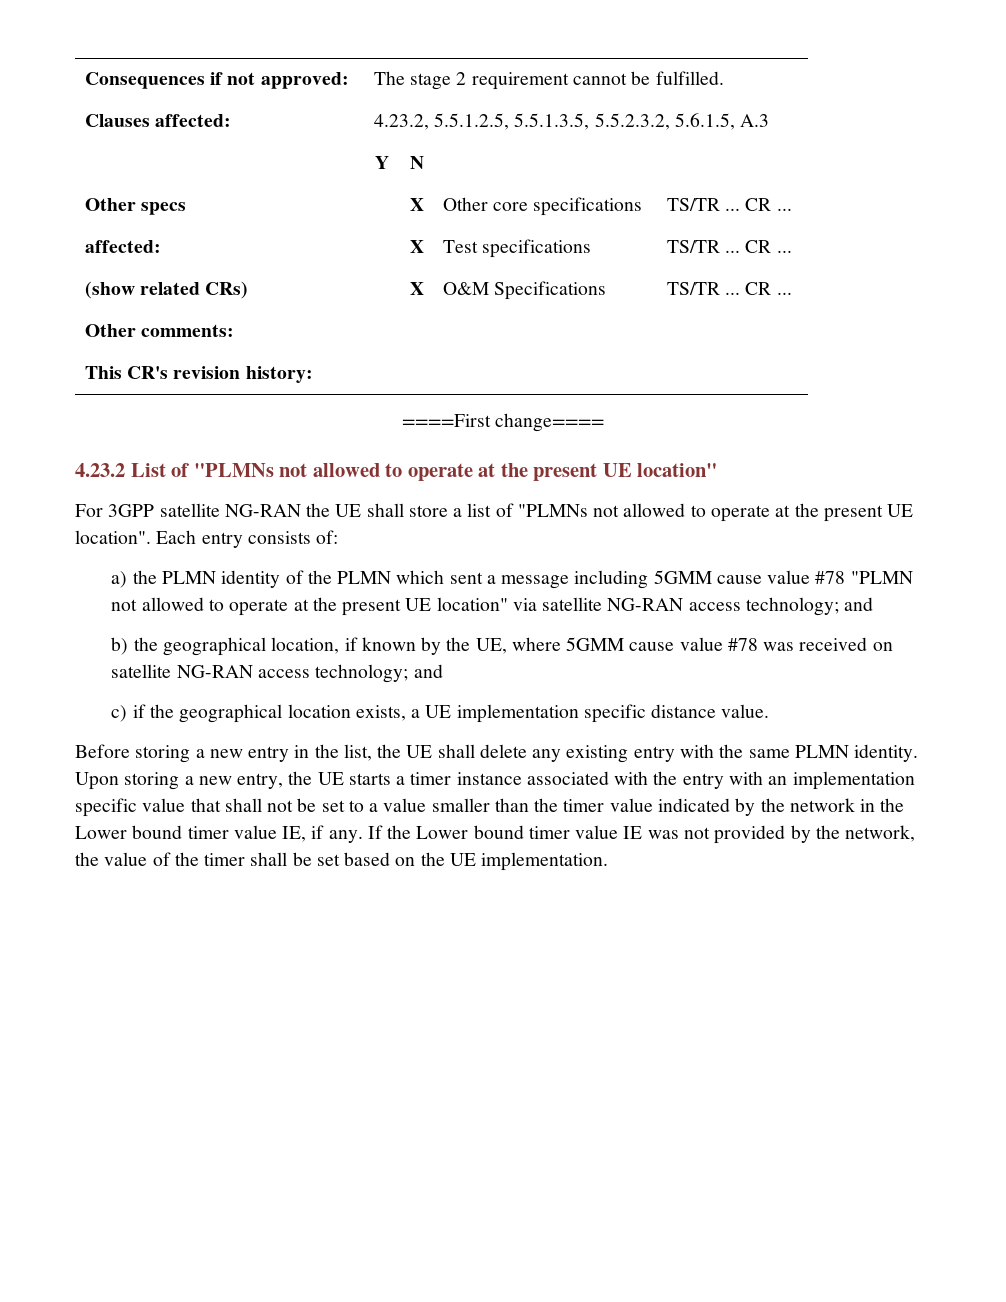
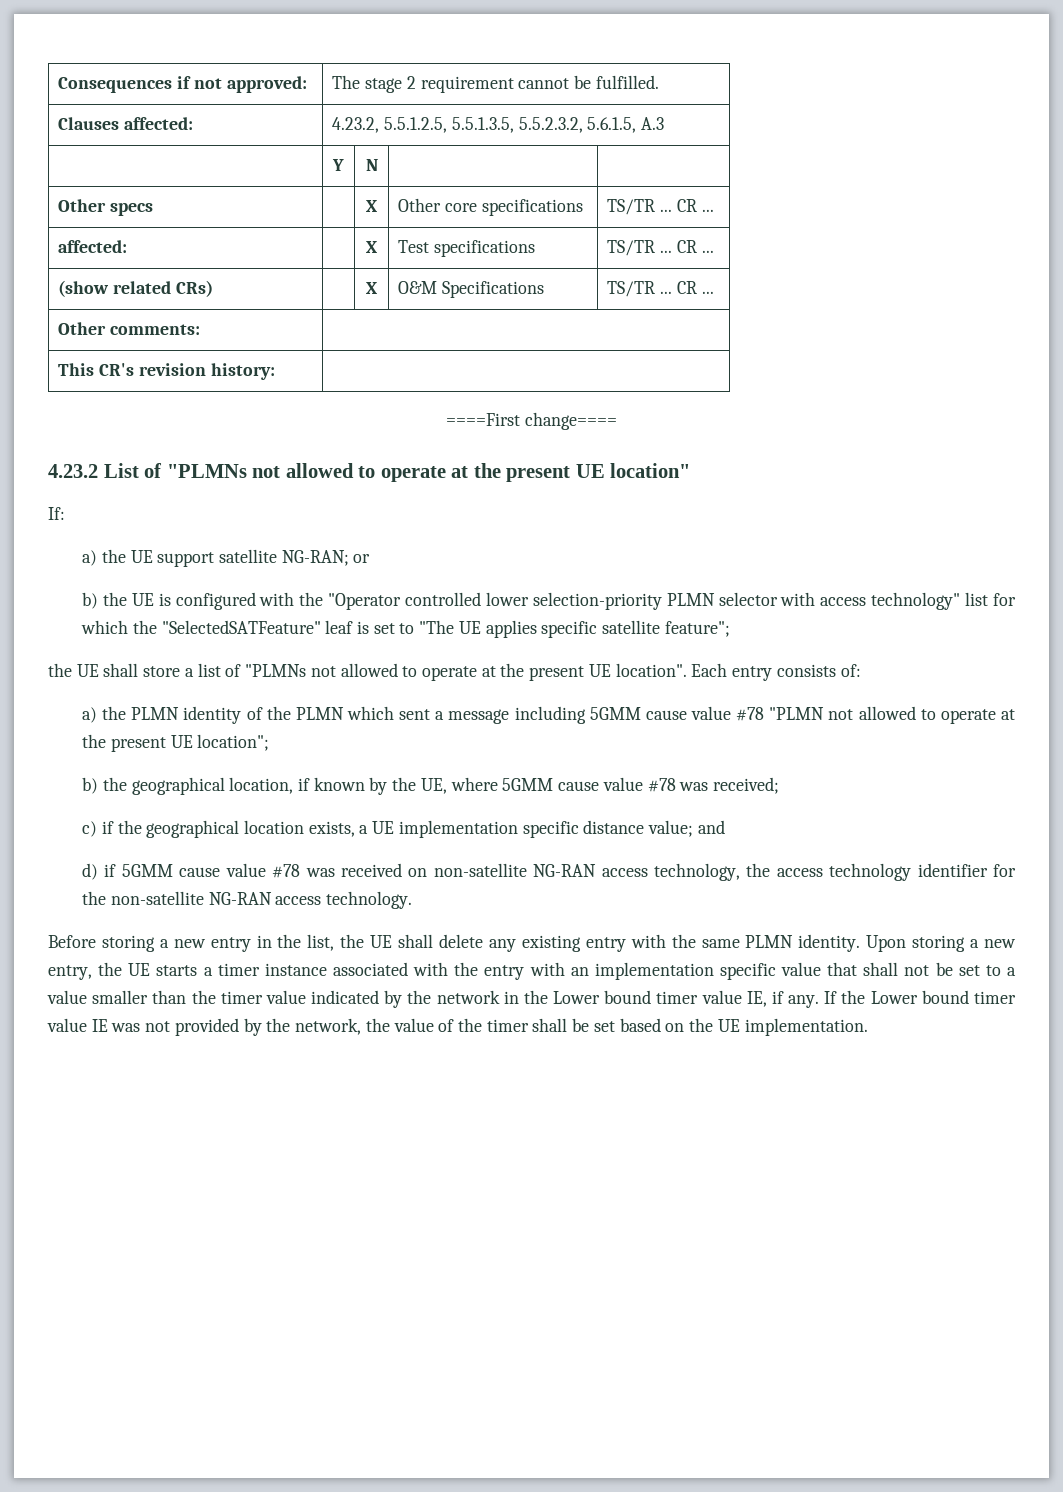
[75,503,301,517] For 3GPP satellite NG-RAN -> [48,507,65,520] [82,549,371,567] [82,592,1017,610] [81,620,730,638] If: // a) the UE support satellite NG-RAN; or // b) the UE is configured with the "Operator controlled lower selection-priority PLMN selector with access technology" list for which the "SelectedSATFeature" leaf is set to "The UE applies specific satellite feature"; //
[436,597,874,616] location" via satellite NG-RAN access technology; and -> [197,734,270,751] location";
[799,637,893,651] [111,664,443,683] received on satellite NG-RAN access technology; and -> [712,777,779,794] received;
[721,704,770,718] value. -> [648,820,725,837] [82,863,1017,881] [82,891,412,909] value; and // d) if 5GMM cause value #78 was received on non-satellite NG-RAN access technology, the access technology identifier for the non-satellite NG-RAN access technology.

